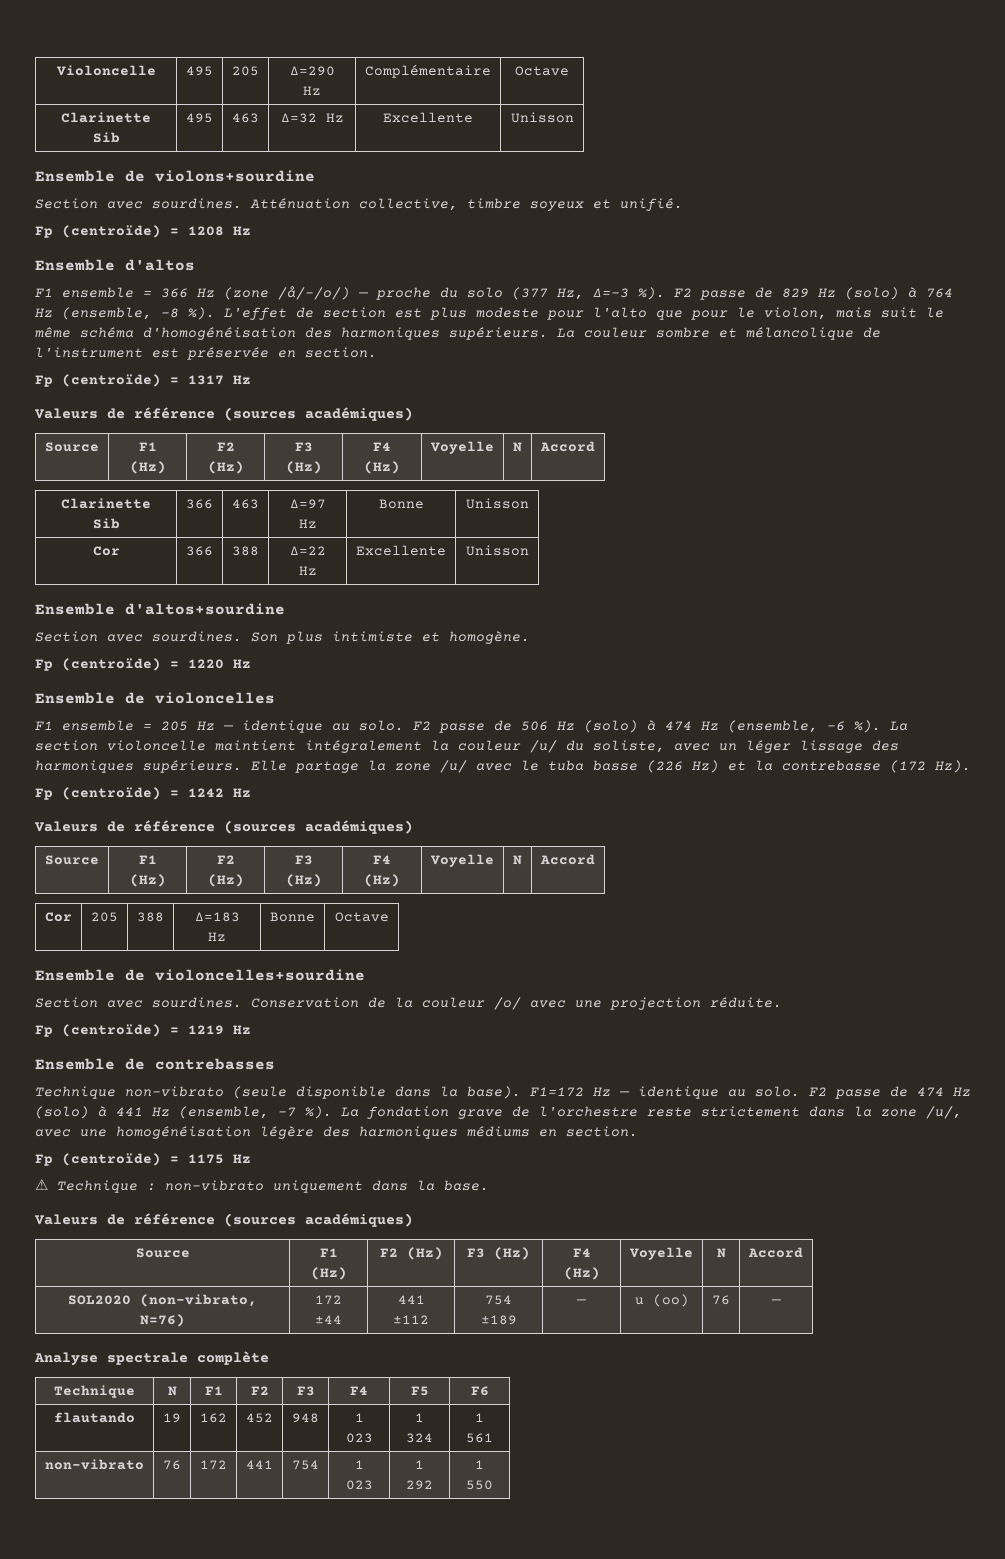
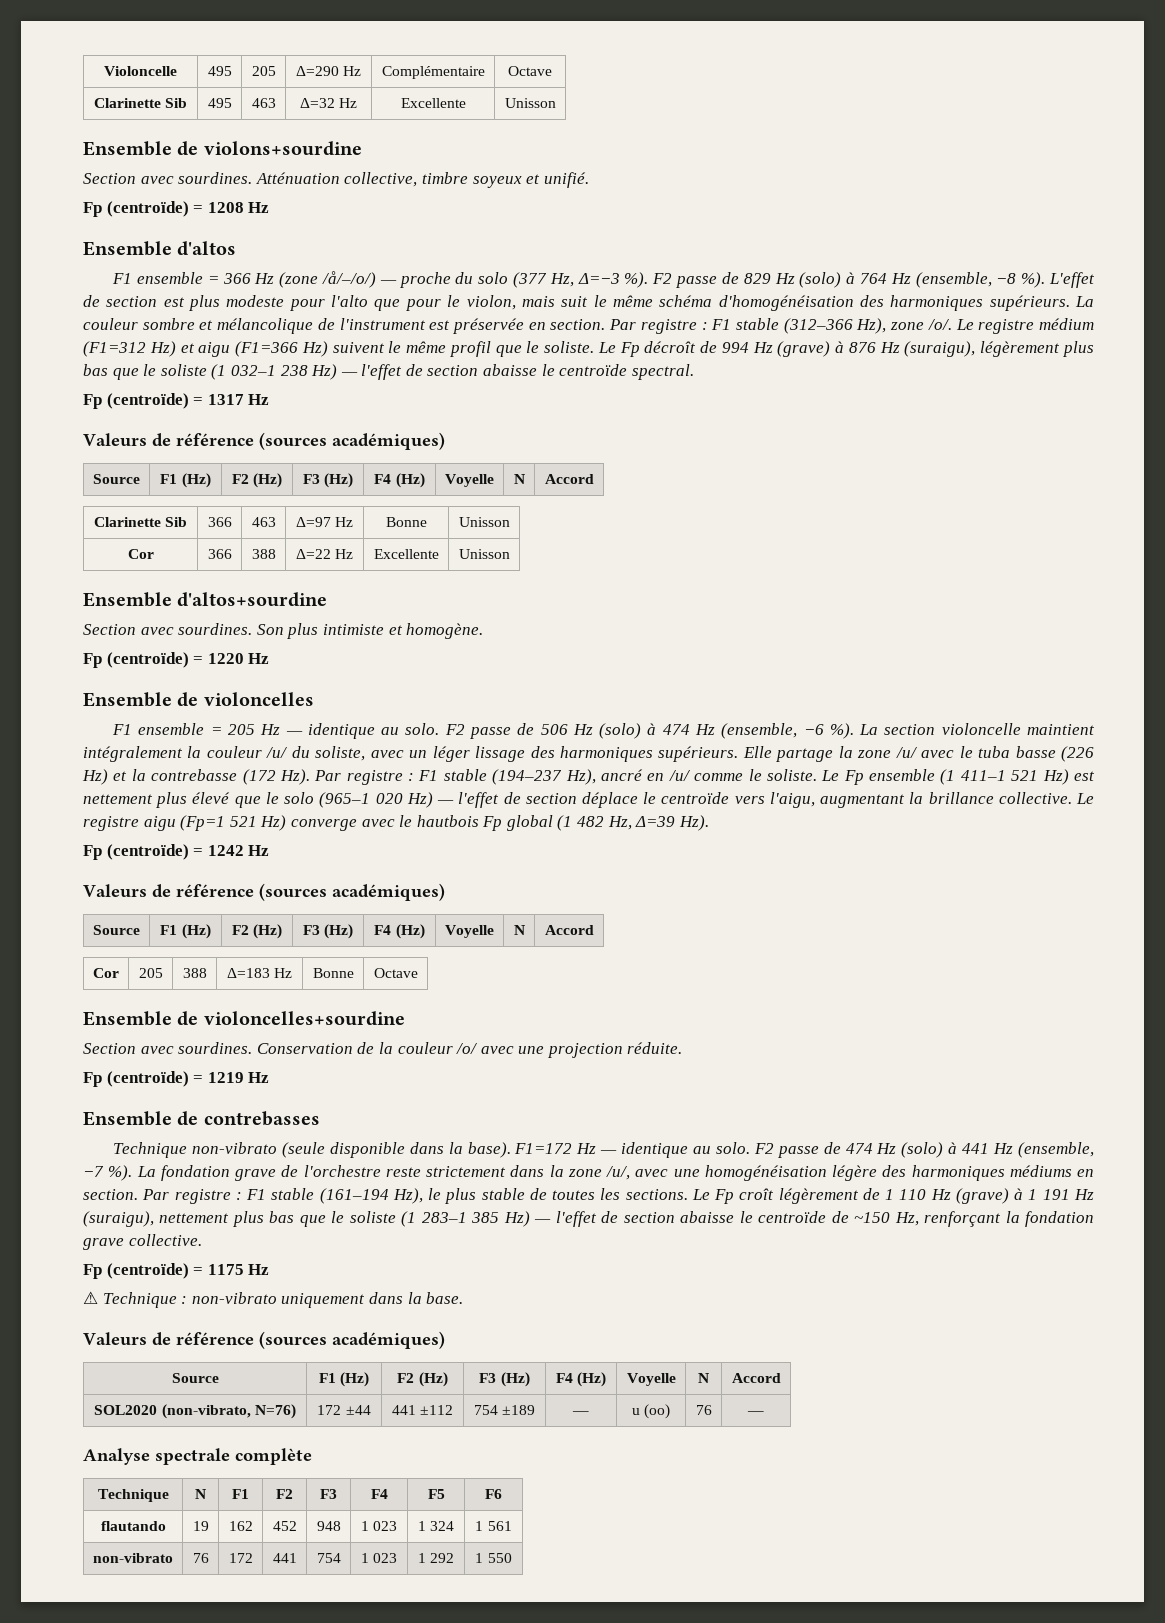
(377, 352) none -> [609,318,1094,334] [83,341,1094,357] [83,364,694,380] Par registre : F1 stable (312–366 Hz), zone /o/. Le registre médium (F1=312 Hz) et aigu (F1=366 Hz) suivent le même profil que le soliste. Le Fp décroît de 994 Hz (grave) à 876 Hz (suraigu), légèrement plus bas que le soliste (1 032–1 238 Hz) — l'effet de section abaisse le centroïde spectral.
(971, 766) none -> [314,769,1095,785] [83,792,1095,808] [83,815,709,831] Par registre : F1 stable (194–237 Hz), ancré en /u/ comme le soliste. Le Fp ensemble (1 411–1 521 Hz) est nettement plus élevé que le solo (965–1 020 Hz) — l'effet de section déplace le centroïde vers l'aigu, augmentant la brillance collective. Le registre aigu (Fp=1 521 Hz) converge avec le hautbois Fp global (1 482 Hz, Δ=39 Hz).
(638, 1131) none -> [142,1188,1094,1204] [83,1211,1095,1227] [83,1234,202,1250] Par registre : F1 stable (161–194 Hz), le plus stable de toutes les sections. Le Fp croît légèrement de 1 110 Hz (grave) à 1 191 Hz (suraigu), nettement plus bas que le soliste (1 283–1 385 Hz) — l'effet de section abaisse le centroïde de ~150 Hz, renforçant la fondation grave collective.

